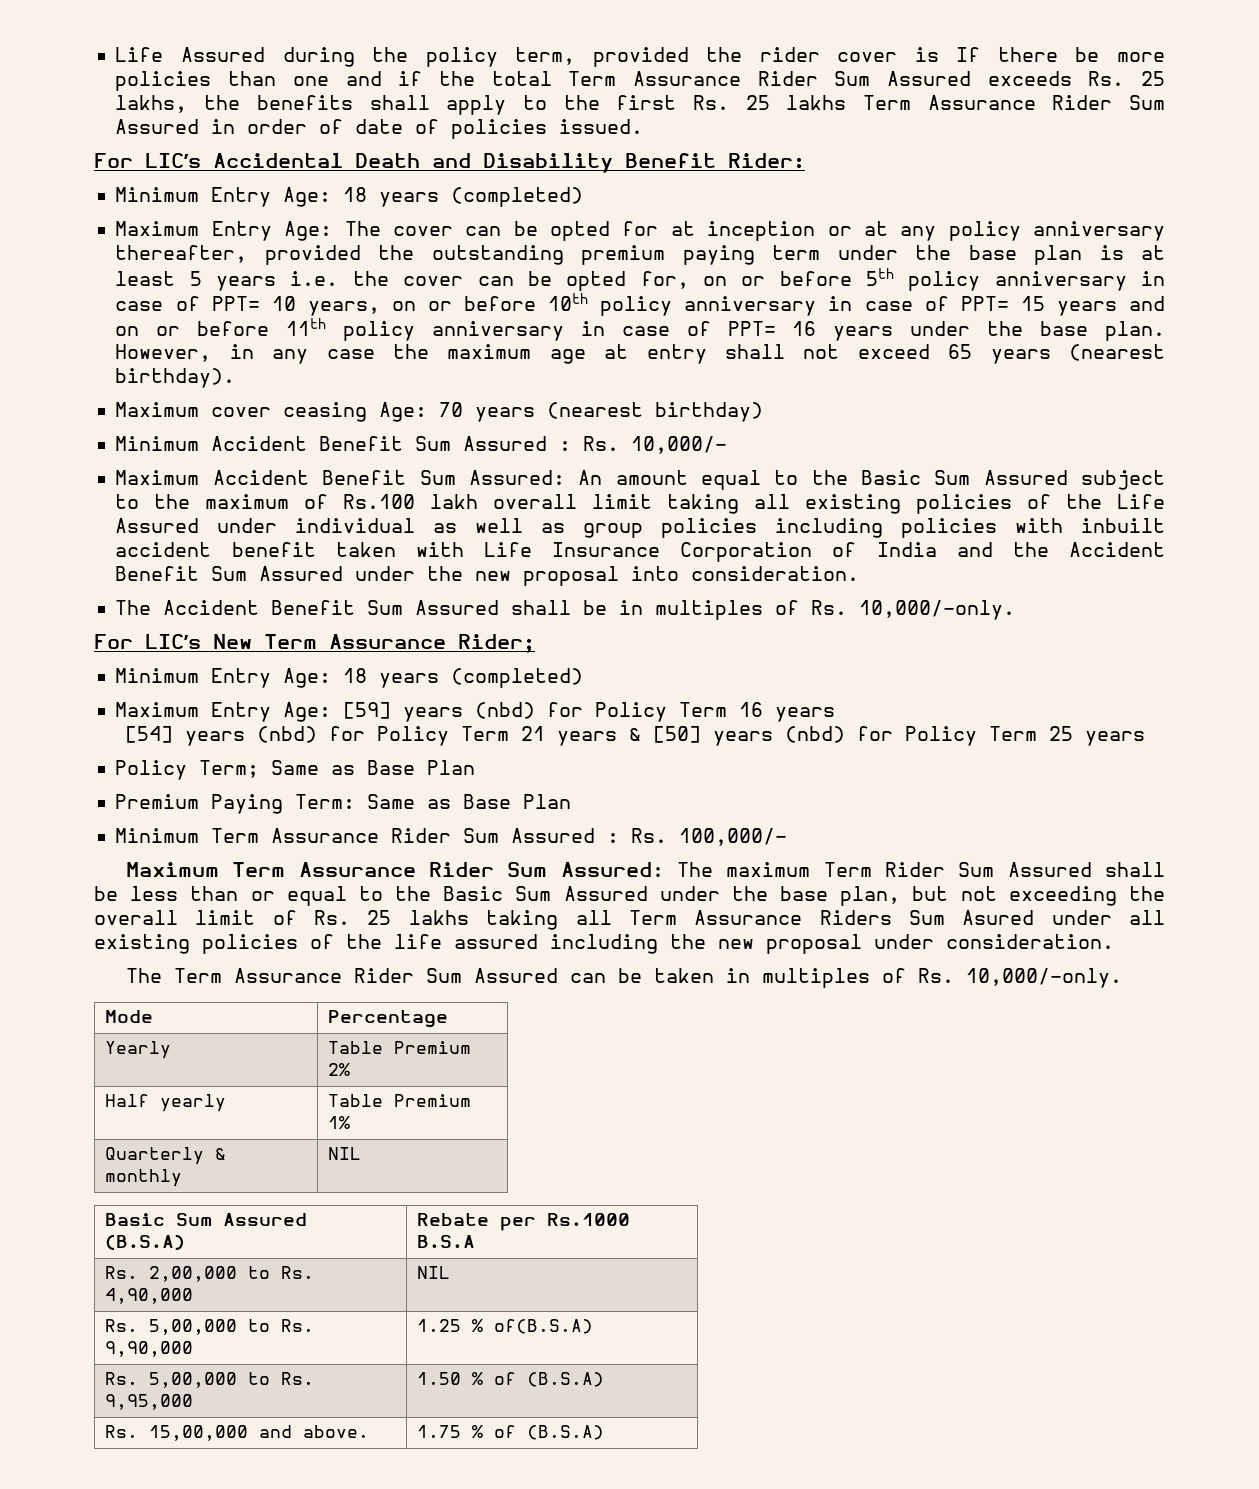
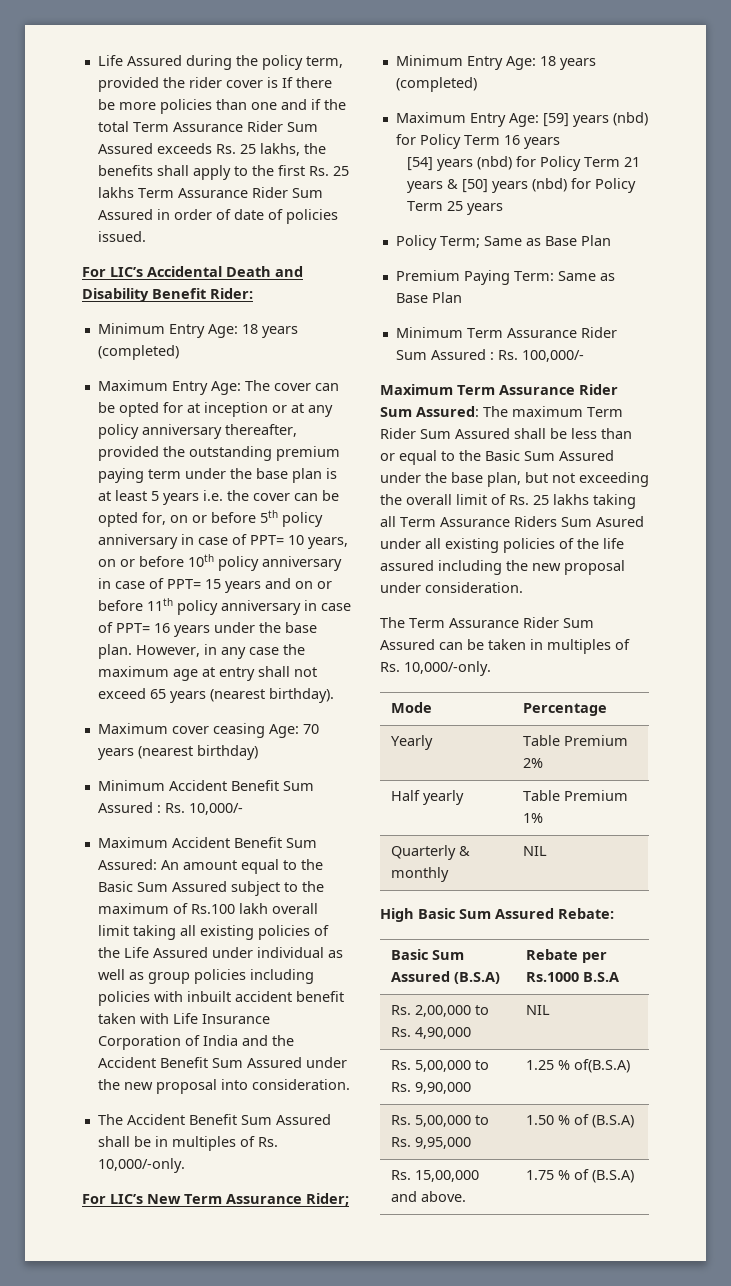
(362, 1153) none -> [380,908,614,922] // High Basic Sum Assured Rebate:

